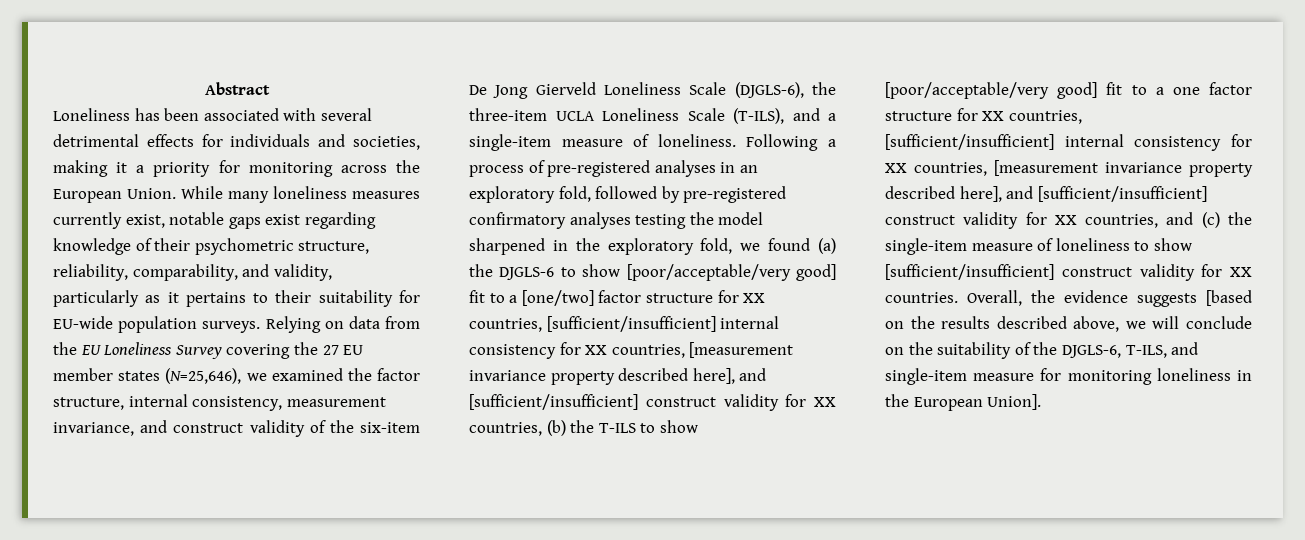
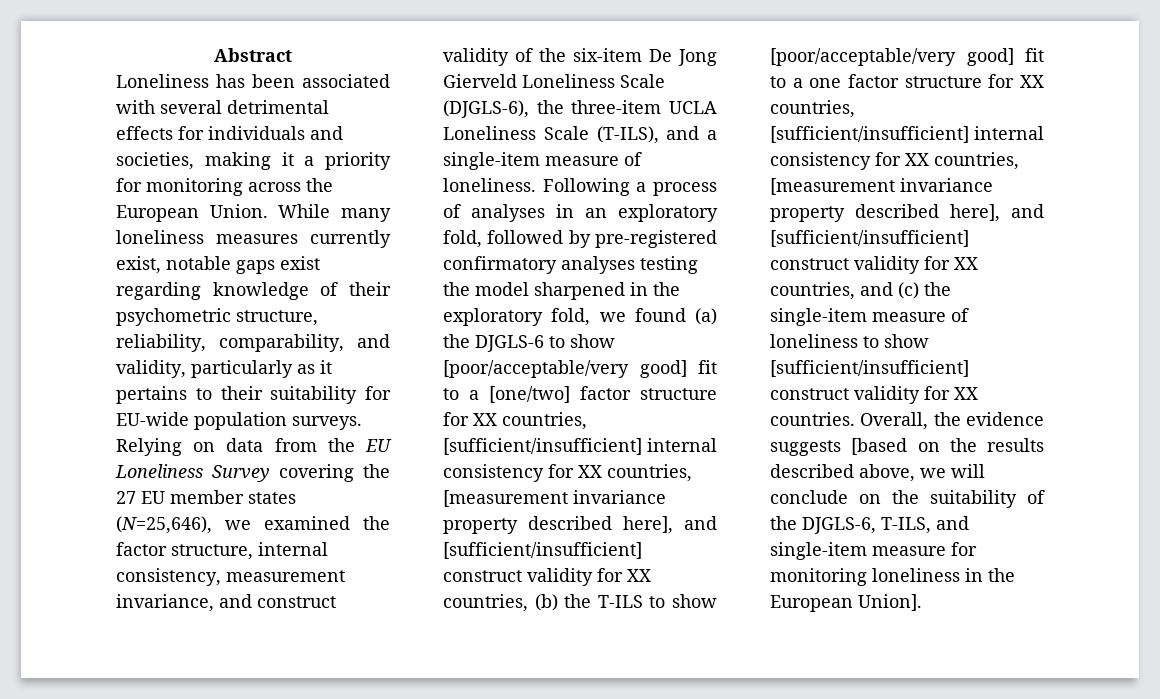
[547,160,651,177] pre-registered -> (461, 211) none

